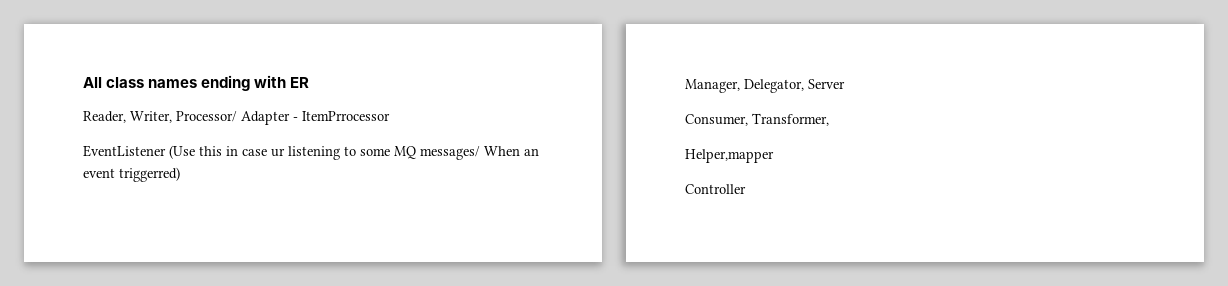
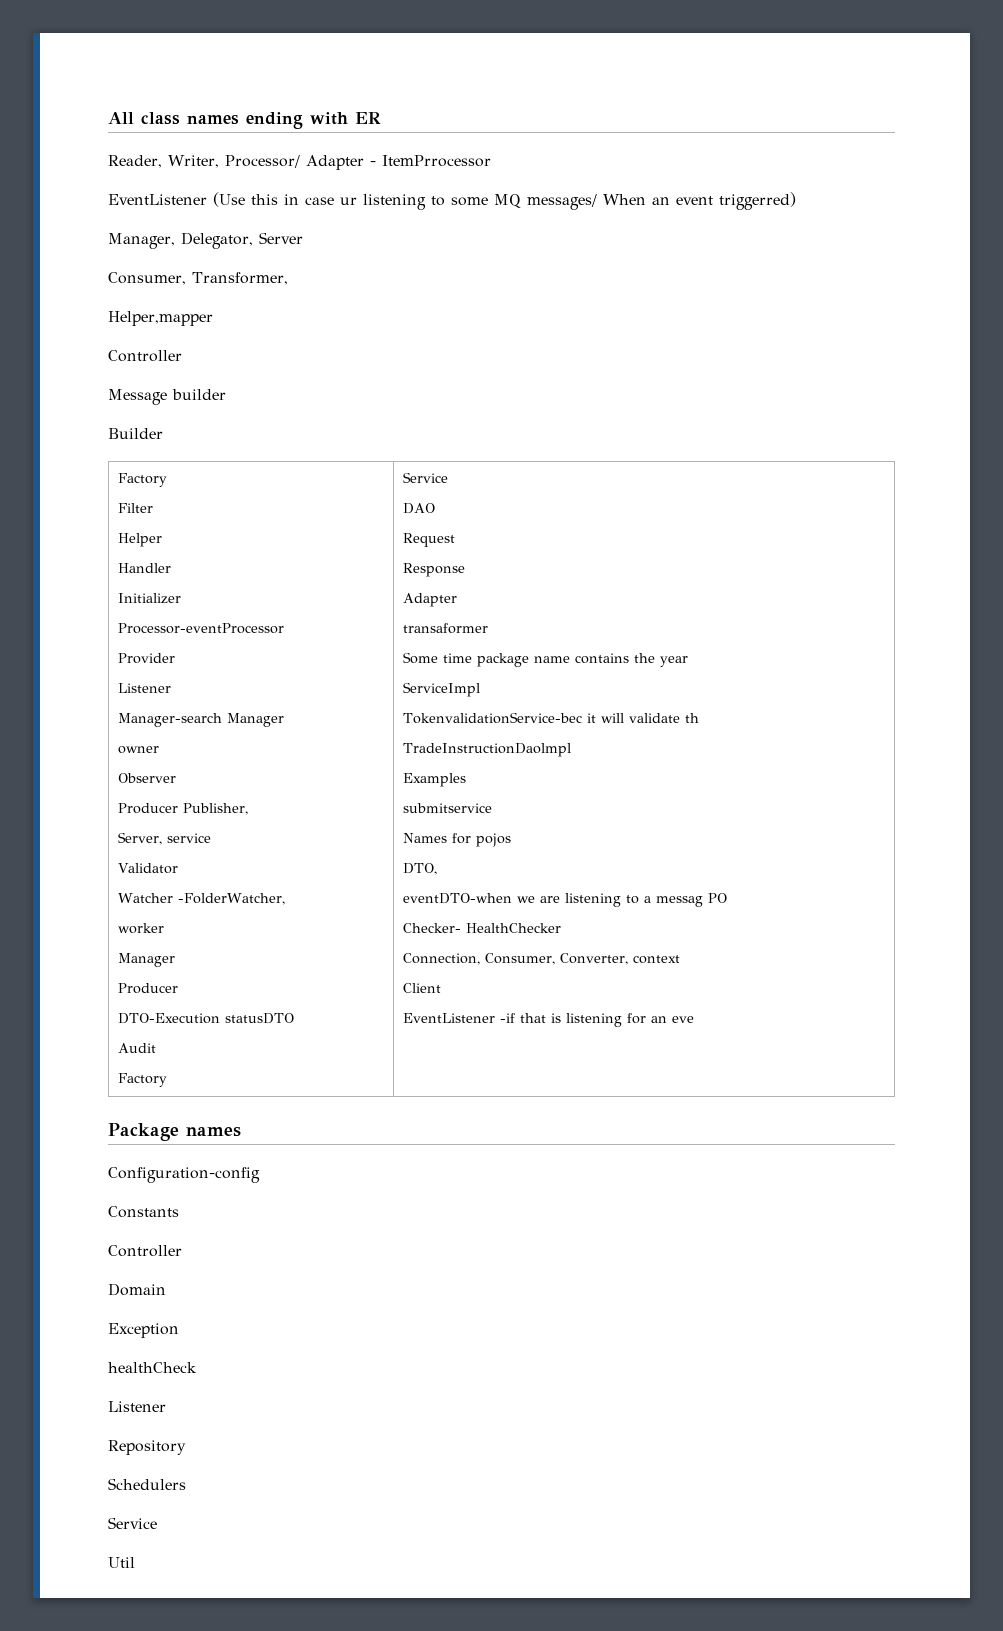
(746, 189) none -> [108,389,226,405] [108,428,163,439] [117,473,167,487] [117,503,153,513] [117,533,162,547] [117,563,171,573] [117,593,181,604] [117,623,284,634] [117,653,175,664] [117,683,171,693] [117,713,284,727] [117,746,159,754] [117,773,176,783] [117,803,248,815] [117,832,211,845] [117,863,178,874] [117,893,285,905] [117,923,164,934] [117,953,175,967] [117,983,178,994] [117,1013,294,1024] [117,1043,156,1053] [117,1073,167,1087] [402,472,448,483] [402,503,435,514] [402,533,455,547] [402,563,465,577] [402,593,457,607] [402,623,488,634] [402,652,688,667] [402,682,480,697] [402,712,699,724] [402,743,571,757] [402,773,466,787] [402,803,492,813] [402,833,511,847] [402,863,437,875] [402,893,727,907] [402,923,561,933] [402,953,680,965] [402,983,441,993] [402,1013,694,1027] [108,1123,241,1141] [108,1167,260,1183] [108,1206,179,1218] [108,1245,182,1257] [108,1283,166,1296] [108,1323,179,1338] [108,1362,197,1373] [108,1401,166,1412] [108,1440,186,1455] [108,1478,186,1490] [108,1517,157,1529] [108,1557,135,1568] // Message builder // Builder // Factory // Filter // Helper // Handler // Initializer // Processor-eventProcessor // Provider // Listener // Manager-search Manager // owner // Observer // Producer Publisher, // Server, service // Validator // Watcher -FolderWatcher, // worker // Manager // Producer // DTO-Execution statusDTO // Audit // Factory | Service // DAO // Request // Response // Adapter // transaformer // Some time package name contains the year // ServiceImpl // TokenvalidationService-bec it will validate th // TradeInstructionDaolmpl // Examples // submitservice // Names for pojos // DTO, // eventDTO-when we are listening to a messag PO // Checker- HealthChecker // Connection, Consumer, Converter, context // Client // EventListener -if that is listening for an eve // Package names // Configuration-config // Constants // Controller // Domain // Exception // healthCheck // Listener // Repository // Schedulers // Service // Util

